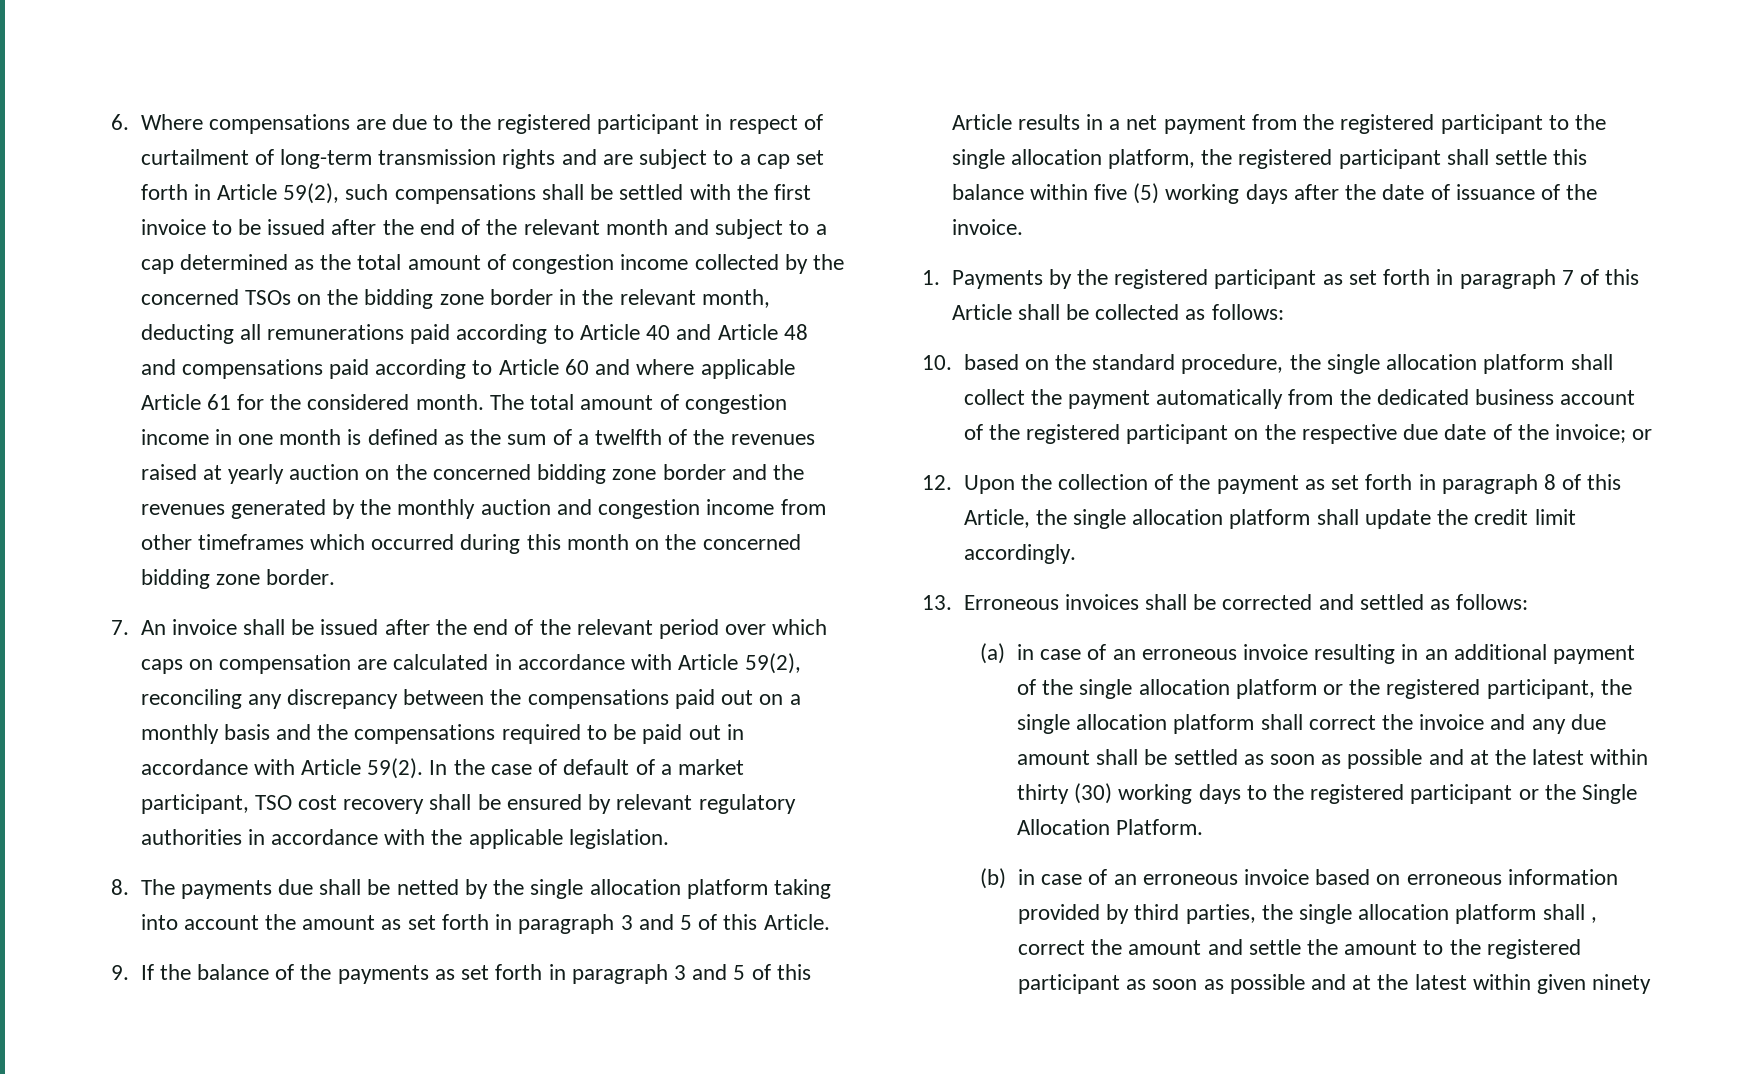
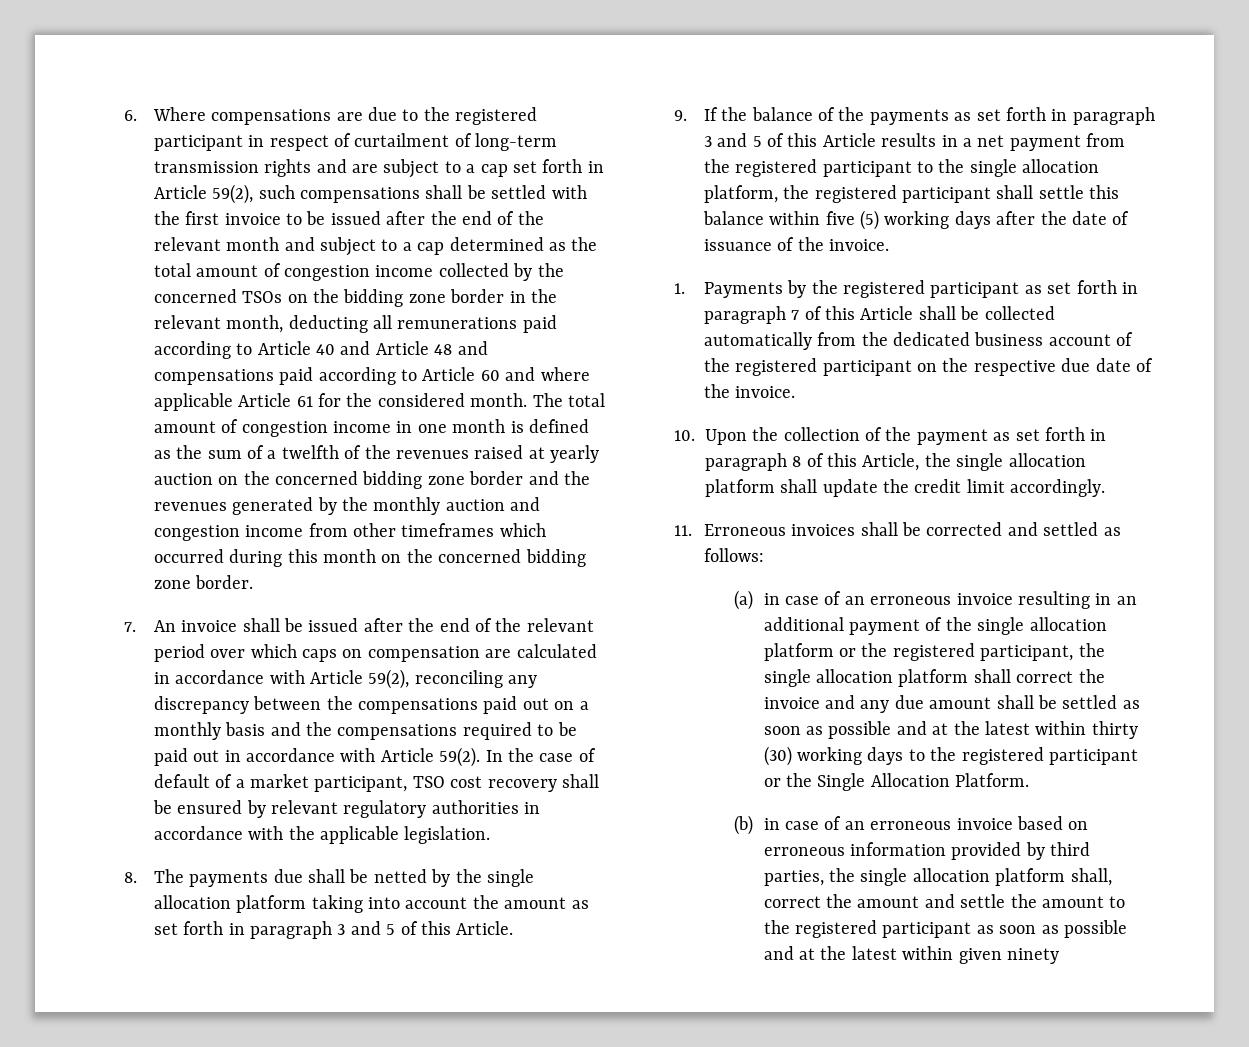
[1185,304,1284,320] [922,354,1613,374] [963,389,1151,409] as follows: // 10. based on the standard procedure, the single allocation platform shall collect the payment -> (1055, 313) none
[1554,424,1653,443] [922,475,953,490] invoice; or // 12. -> [735,386,796,398] [673,430,695,441] invoice. // 10.
[922,595,953,610] 13. -> [673,525,692,536] 11.
[1542,904,1597,923] shall , -> [1070,868,1112,886] shall,

